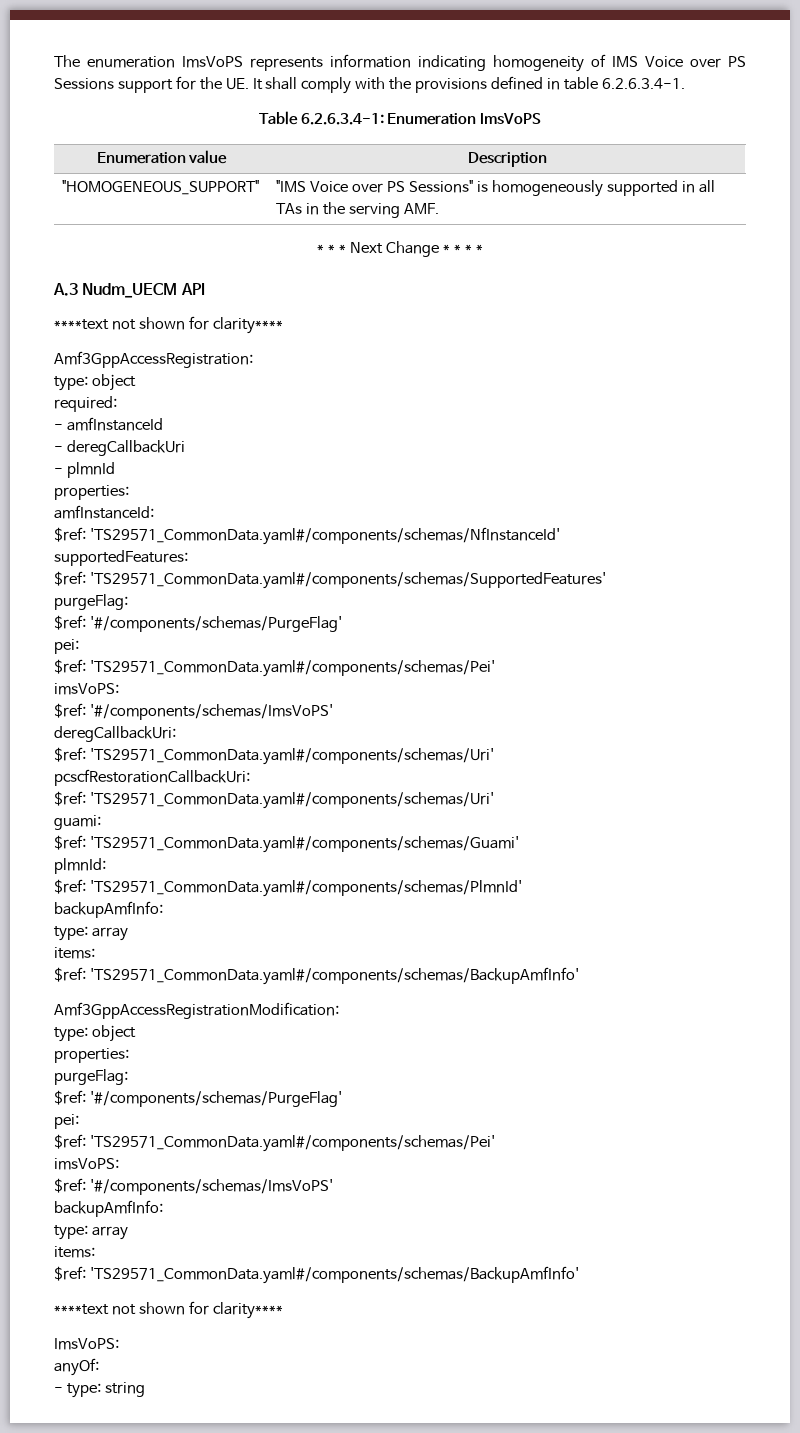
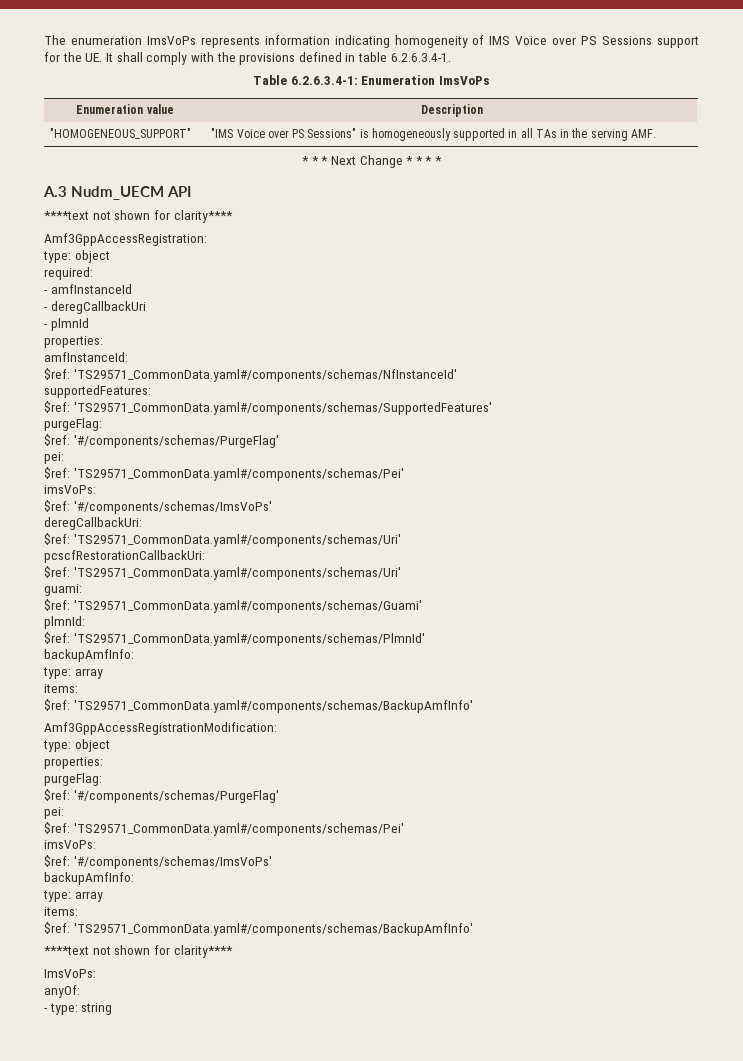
[182,56,243,68] ImsVoPS -> [146,36,196,45] ImsVoPs
[480,113,542,125] ImsVoPS -> [438,76,490,85] ImsVoPs
[54,683,119,695] [54,703,333,720] imsVoPS: // $ref: '#/components/schemas/ImsVoPS' -> [44,485,96,494] [44,500,272,514] imsVoPs: // $ref: '#/components/schemas/ImsVoPs'
[54,1158,119,1170] [54,1178,333,1195] imsVoPS: // $ref: '#/components/schemas/ImsVoPS' -> [44,840,96,849] [44,855,272,869] imsVoPs: // $ref: '#/components/schemas/ImsVoPs'
[54,1338,119,1350] ImsVoPS: -> [44,969,96,978] ImsVoPs:

